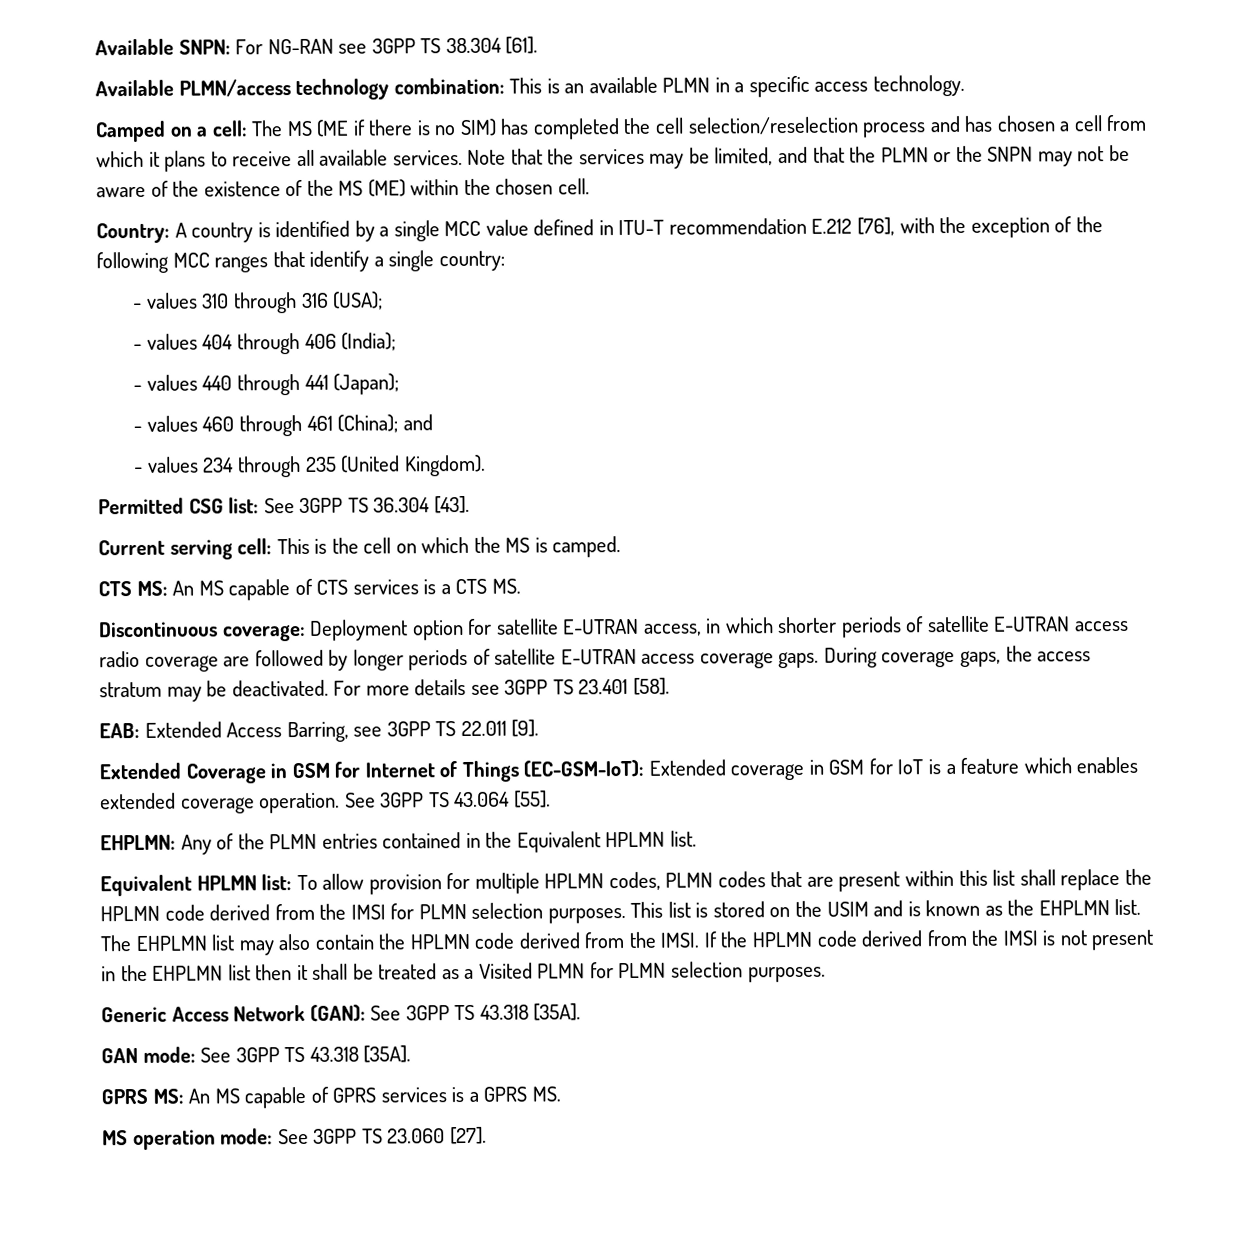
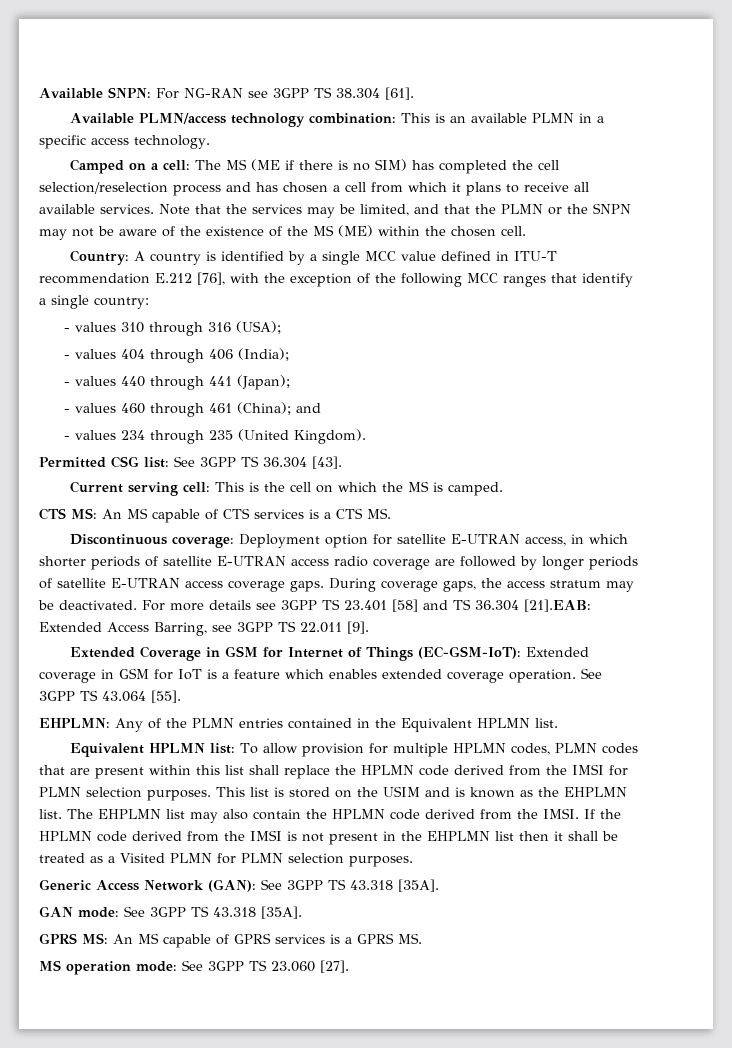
[632,677,670,695] [99,722,140,739] [58]. // EAB: -> [392,599,591,612] [58] and TS 36.304 [21].EAB:

